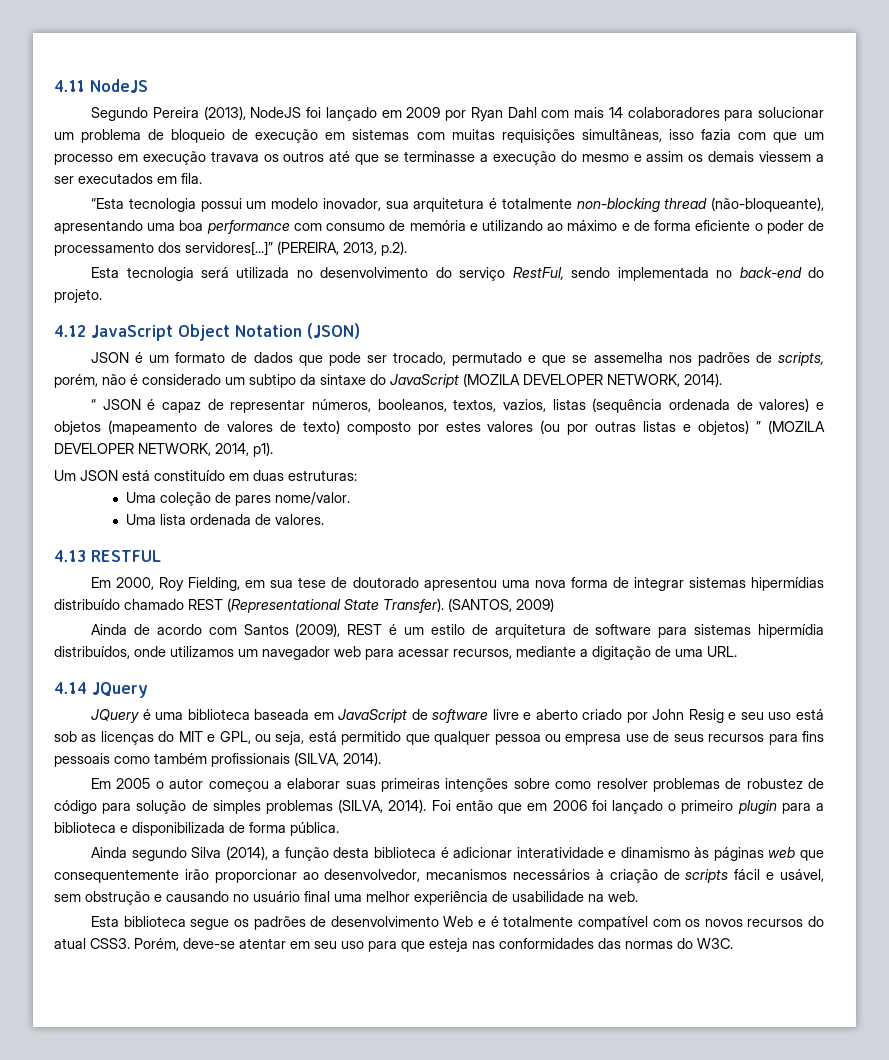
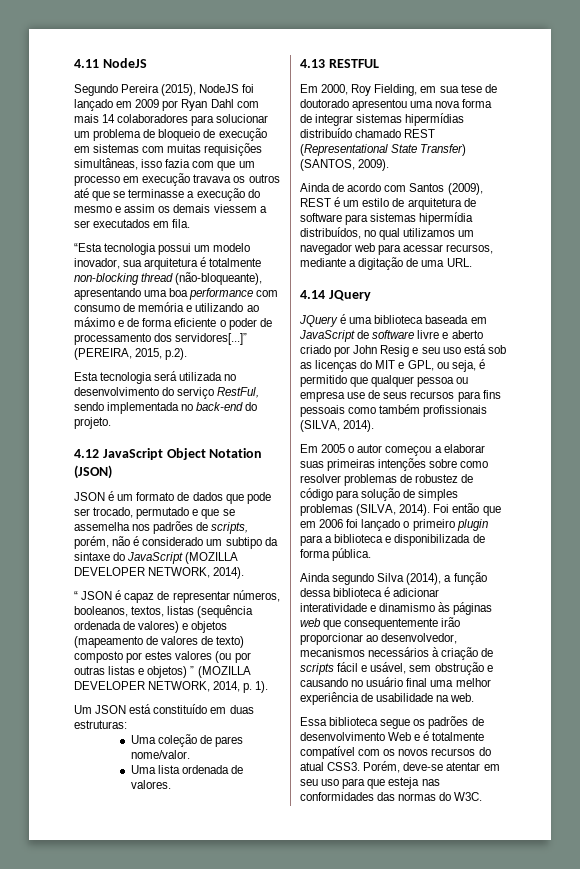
[203,106,246,120] (2013), -> [161,84,197,96] (2015),
[343,242,377,255] 2013, -> [135,348,163,359] 2015,
[463,373,520,387] (MOZILA -> [185,552,239,564] (MOZILLA
[503,399,547,412] vazios, -> (165, 611) none
[768,420,826,434] (MOZILA -> [197,666,251,678] (MOZILLA
[253,442,273,457] p1). -> [243,681,269,693] p. 1).
[383,598,554,613] Transfer). (SANTOS, 2009) -> [420,144,467,156] [300,159,390,171] Transfer) (SANTOS, 2009).
[134,646,166,657] onde -> [364,228,401,240] no qual
[308,731,337,742] está -> [478,359,485,369] é
[333,847,370,858] desta -> [300,588,331,597] dessa
[91,916,120,927] Esta -> [300,717,327,726] Essa

